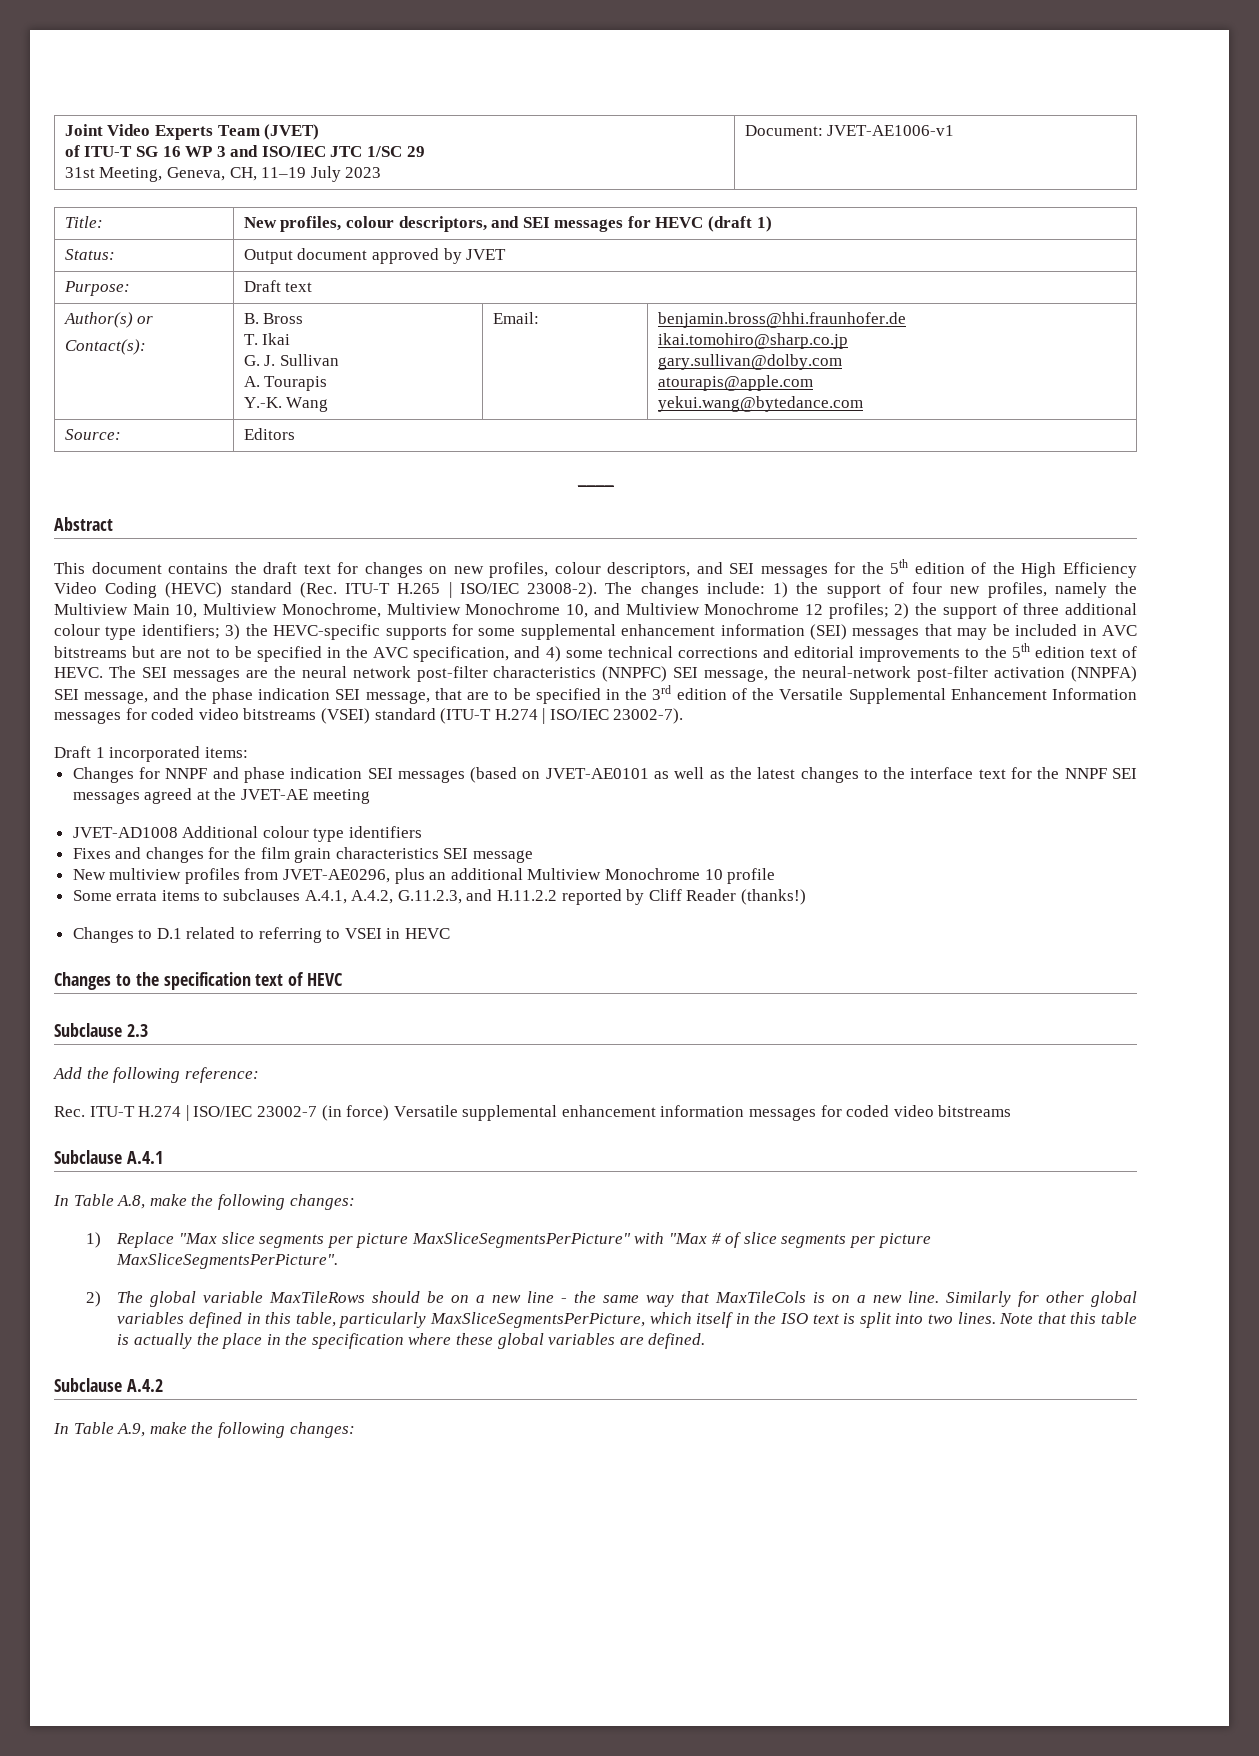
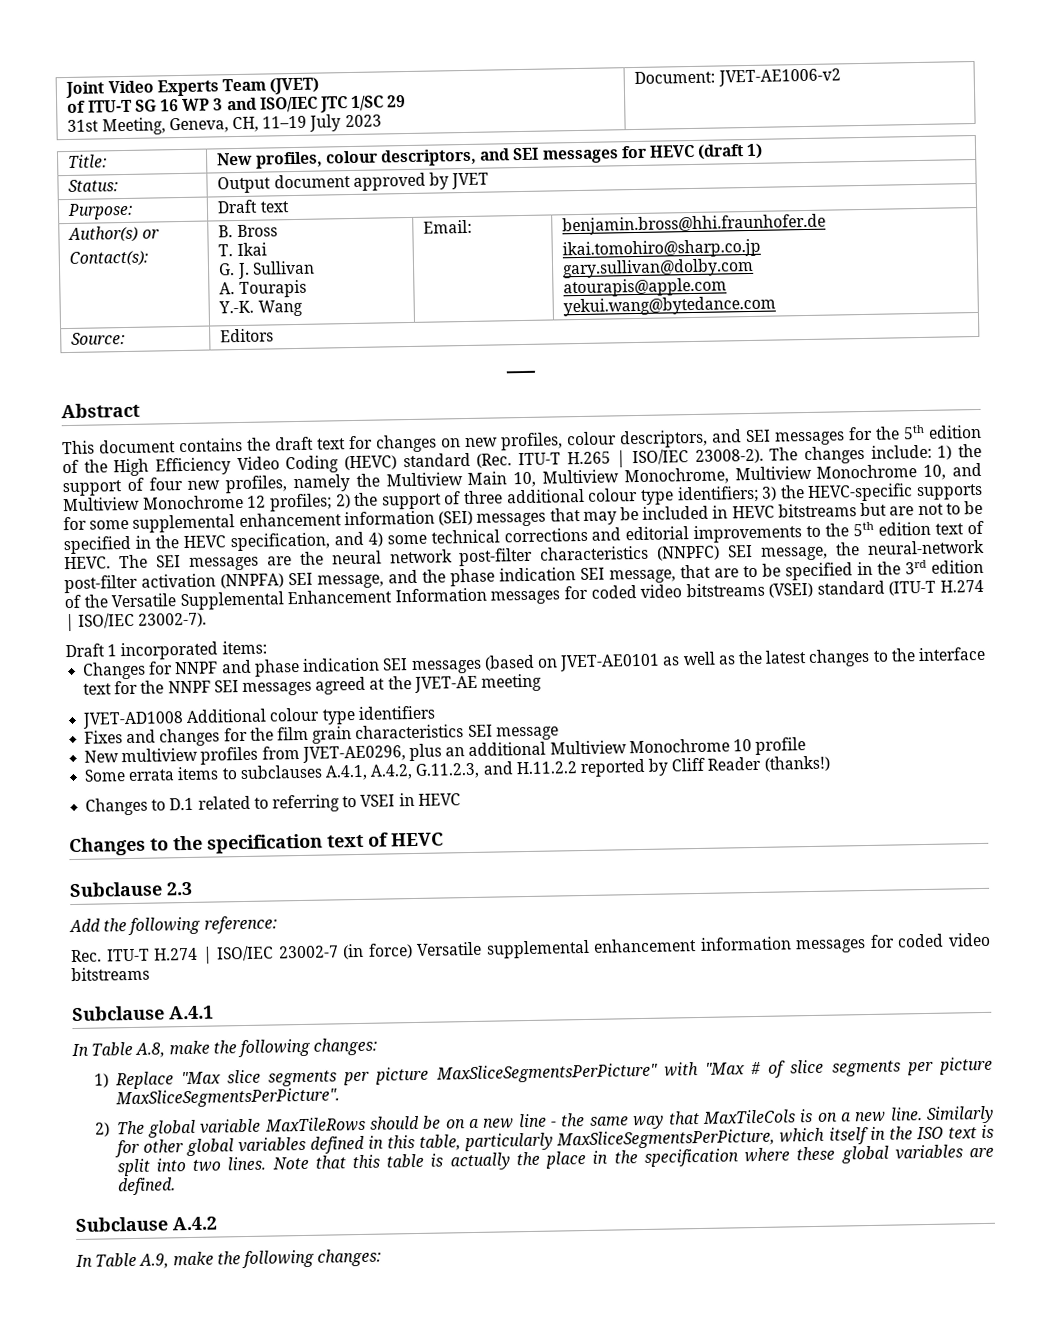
[827,125,955,136] JVET-AE1006-v1 -> [717,68,841,87] JVET-AE1006-v2
[1102,625,1138,636] AVC -> [731,505,775,519] HEVC
[373,647,409,658] AVC -> [182,535,226,549] HEVC

